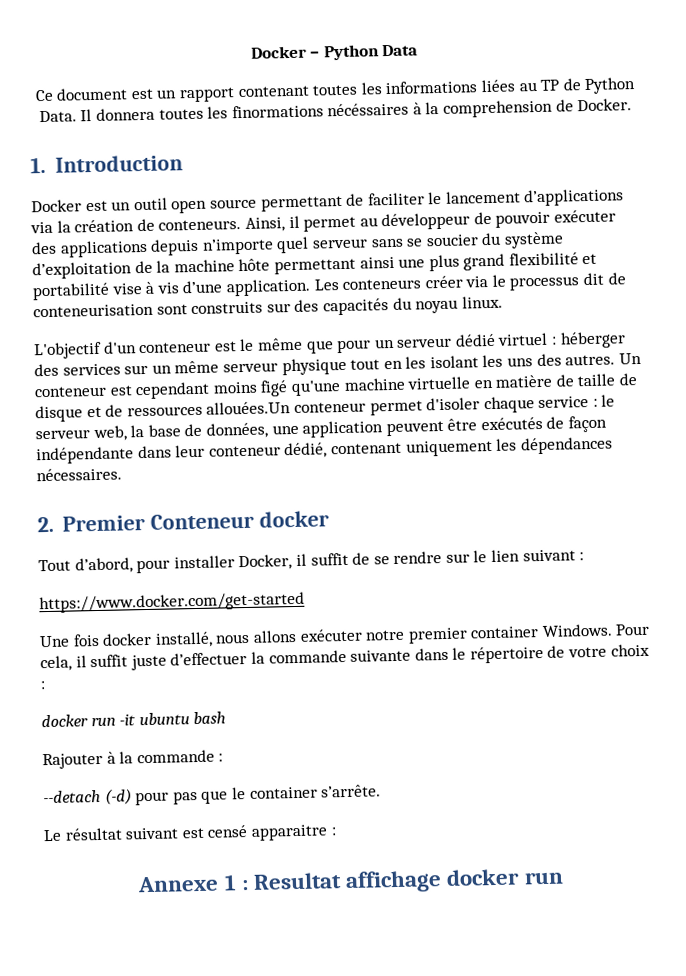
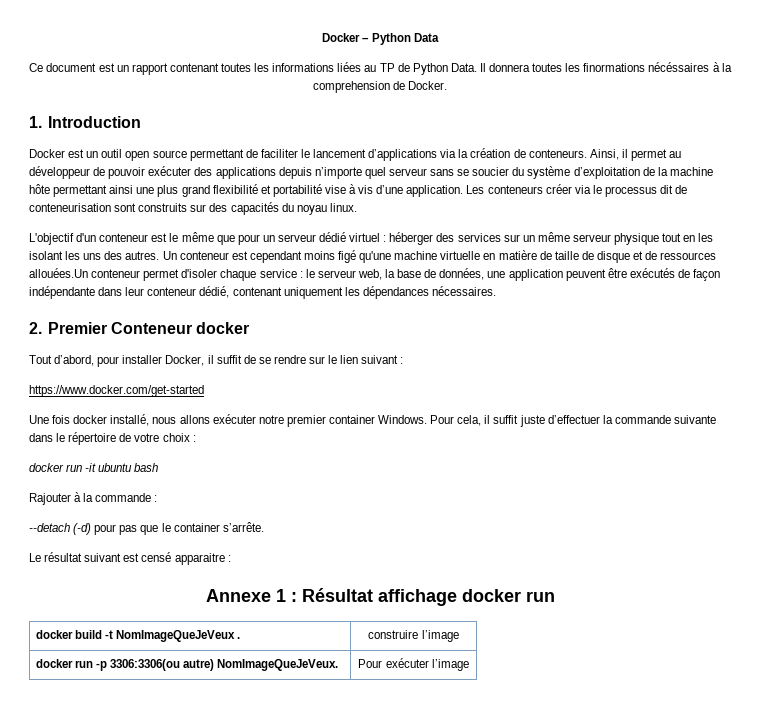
[253,872,342,890] Resultat -> [301,588,373,602] Résultat
(564, 878) none -> [35,630,241,642] [368,630,459,642] [35,659,339,671] [358,658,469,671] // docker build -t NomImageQueJeVeux . | construire l’image // docker run -p 3306:3306(ou autre) NomImageQueJeVeux. | Pour exécuter l’image

